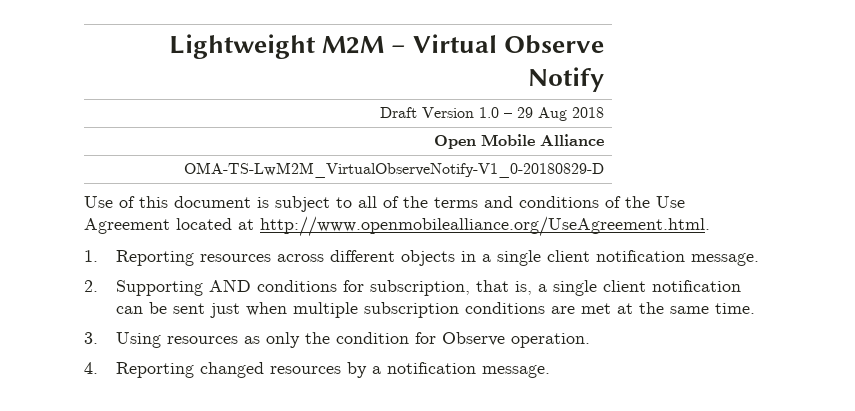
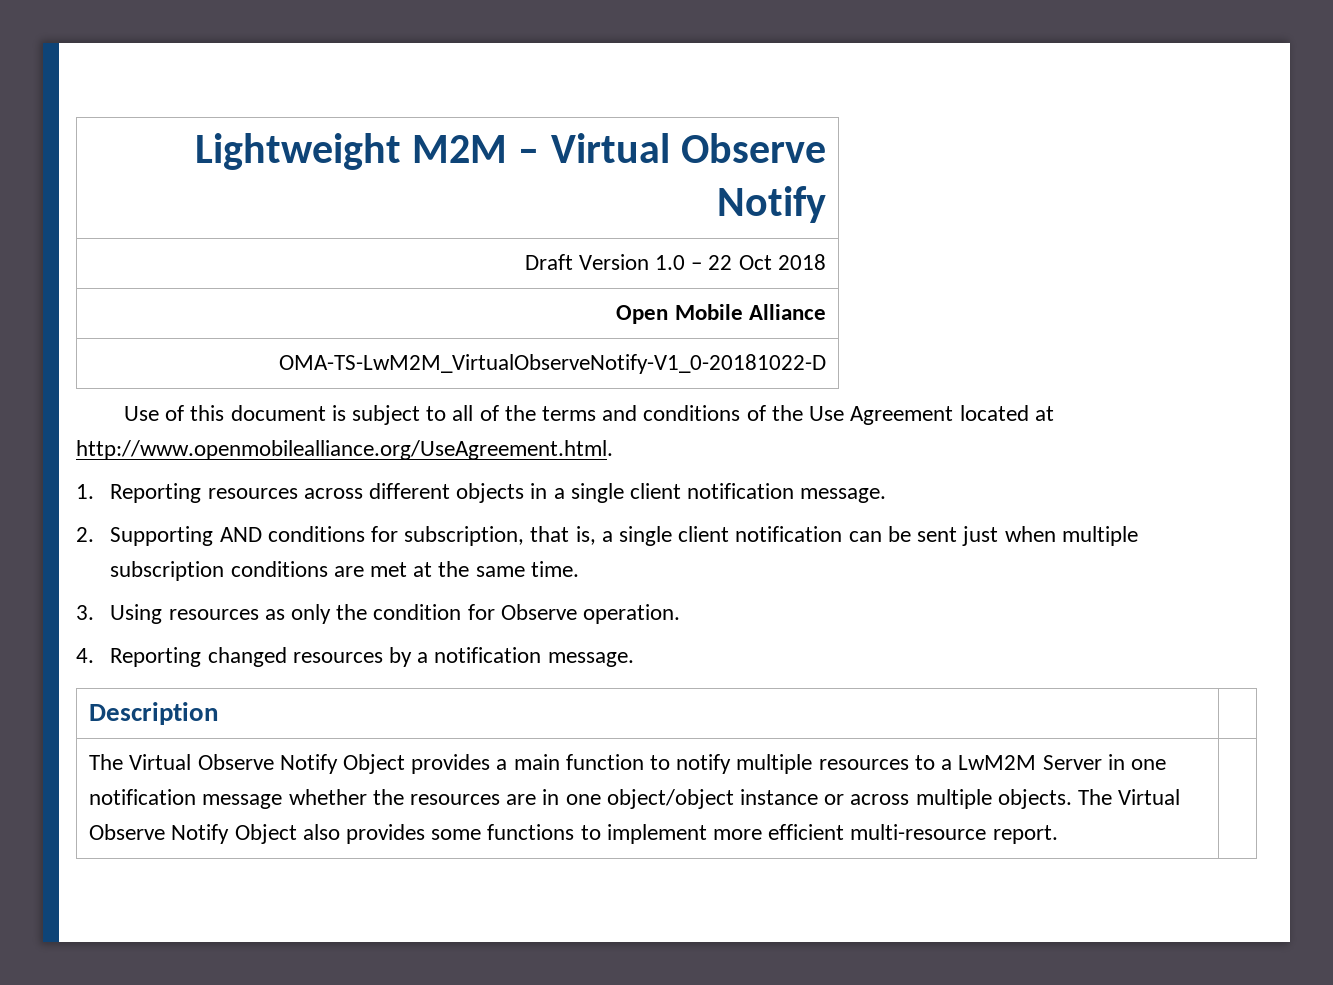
[517,107,568,121] 29 Aug -> [708,255,772,270] 22 Oct
[184,162,605,178] OMA-TS-LwM2M_VirtualObserveNotify-V1_0-20180829-D -> [278,354,826,374] OMA-TS-LwM2M_VirtualObserveNotify-V1_0-20181022-D
(550, 371) none -> [89,702,219,725] [89,754,1166,774] [89,789,1181,809] [89,824,1058,844] // Description | // The Virtual Observe Notify Object provides a main function to notify multiple resources to a LwM2M Server in one notification message whether the resources are in one object/object instance or across multiple objects. The Virtual Observe Notify Object also provides some functions to implement more efficient multi-resource report. |

